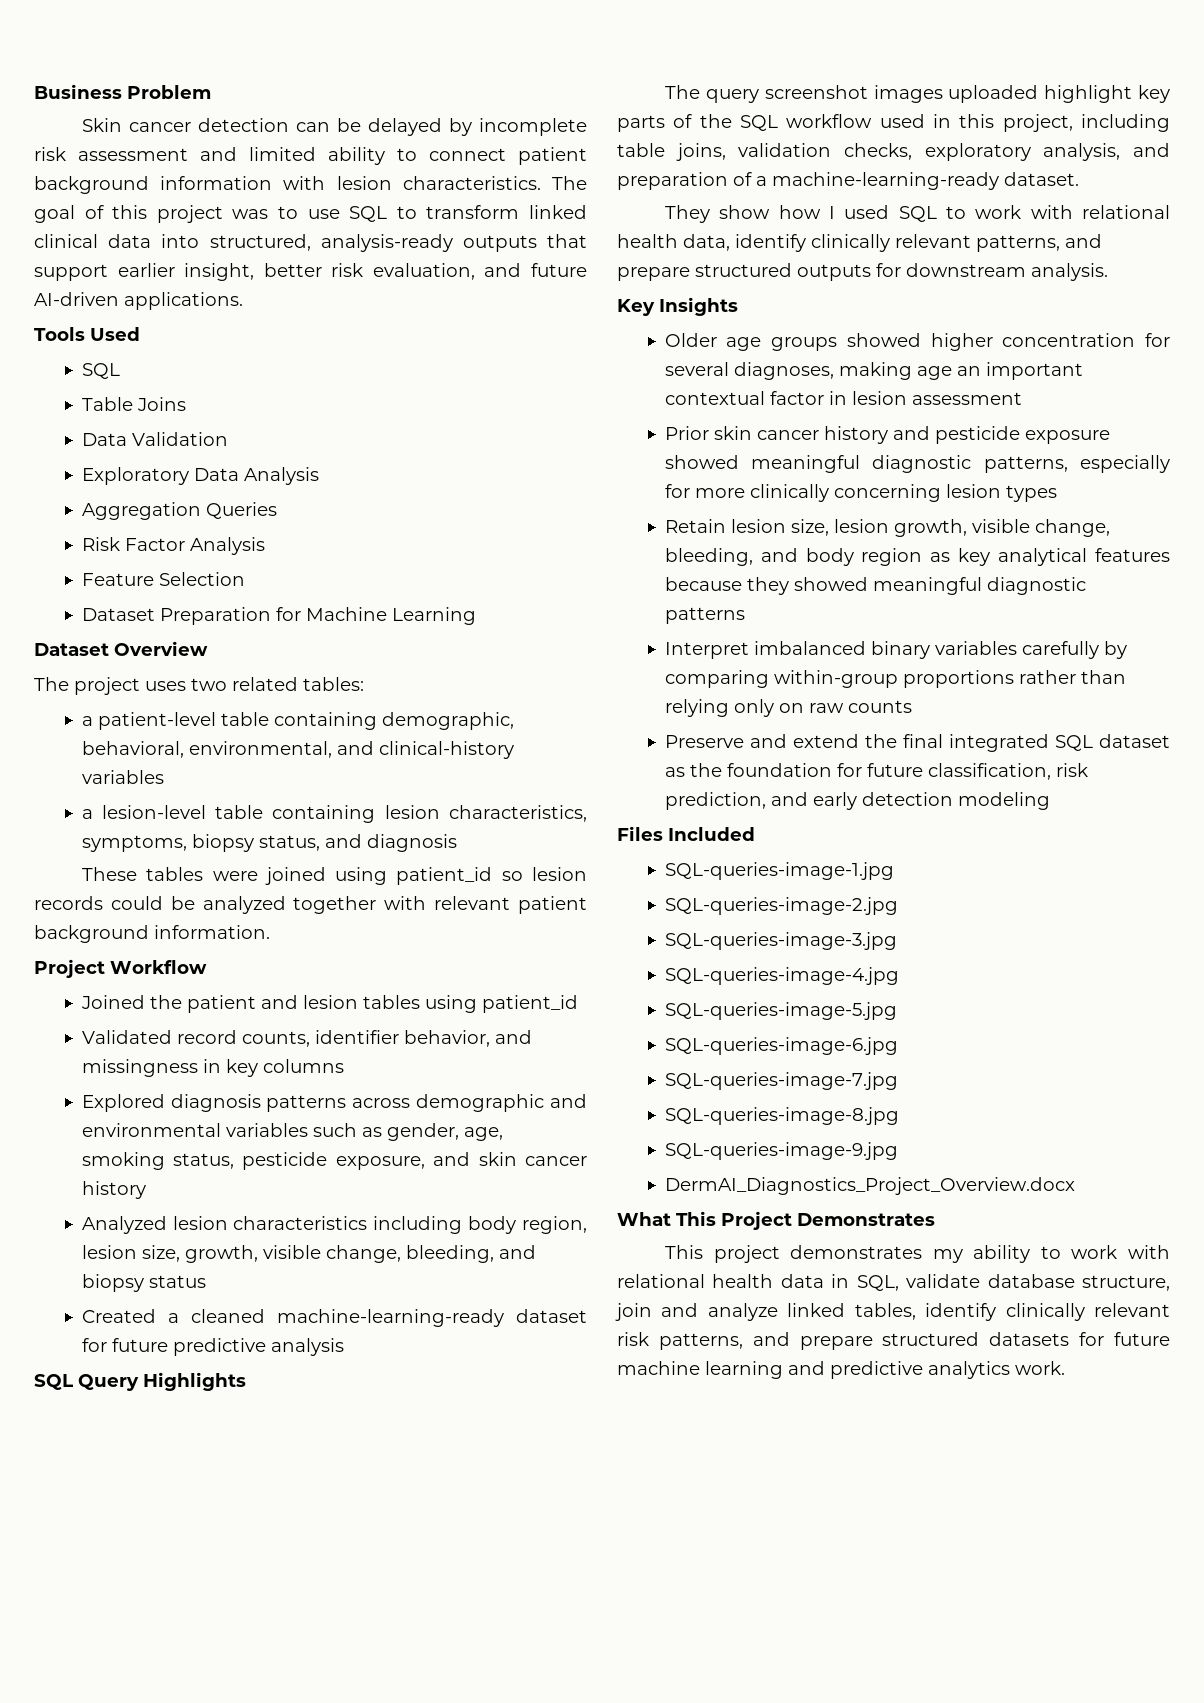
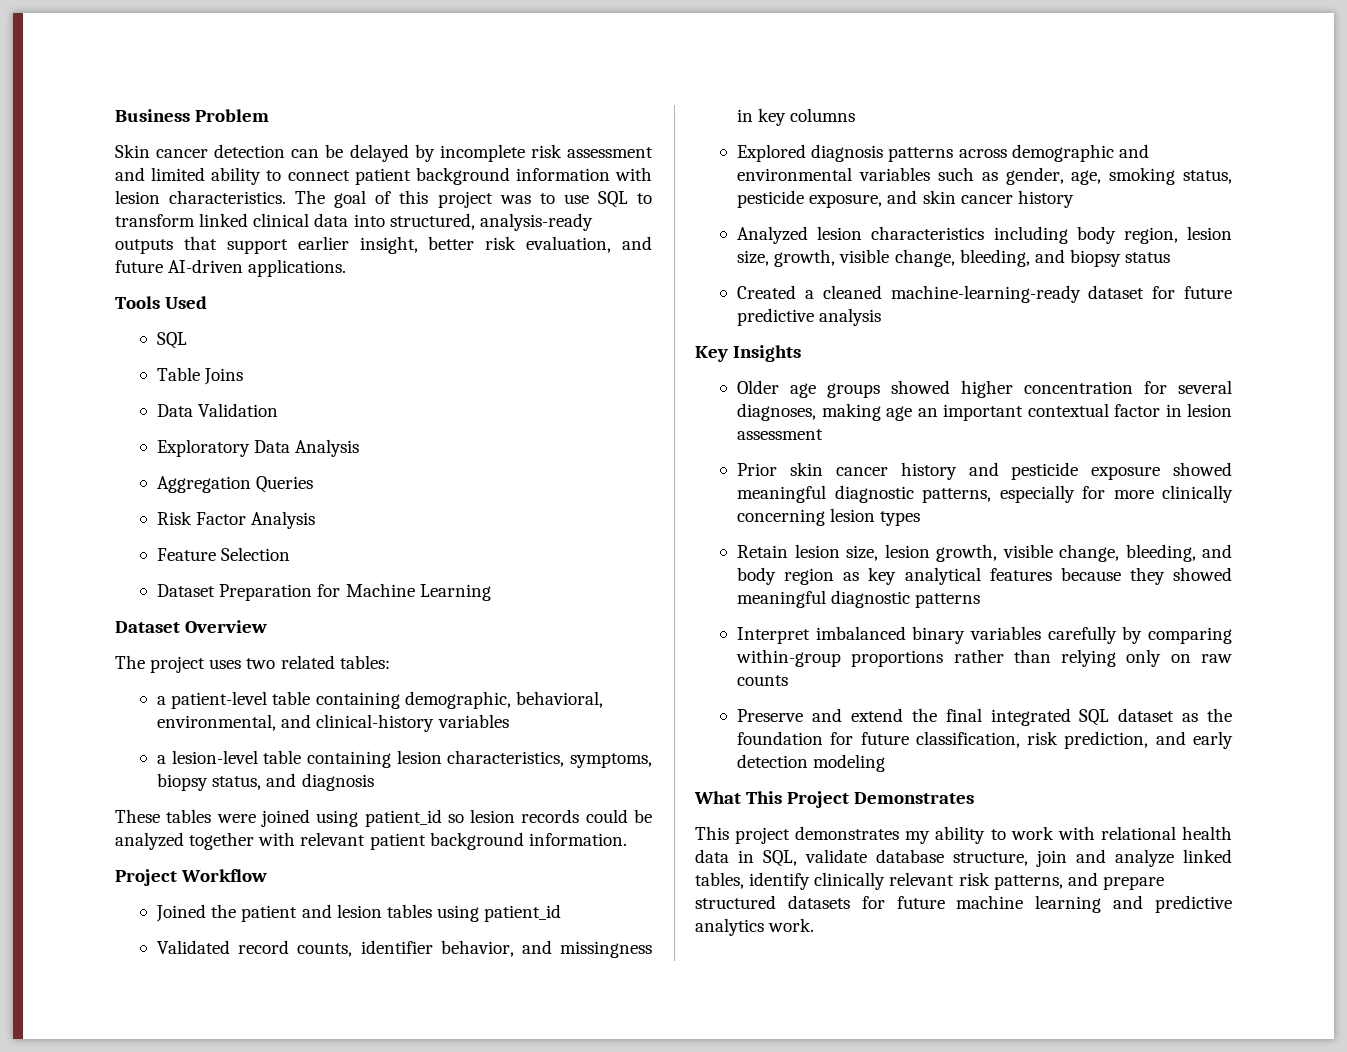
[34,1372,246,1391] [665,85,1170,103] [617,114,1170,132] [617,143,1170,161] [617,172,1079,190] [665,205,1170,223] [617,234,1102,252] [617,263,1108,281] // SQL Query Highlights // The query screenshot images uploaded highlight key parts of the SQL workflow used in this project, including table joins, validation checks, exploratory analysis, and preparation of a machine-learning-ready dataset. // They show how I used SQL to work with relational health data, identify clinically relevant patterns, and prepare structured outputs for downstream analysis. -> (882, 317) none
[617,826,755,841] [664,862,894,880] [664,897,898,915] [664,932,897,950] [664,967,899,985] [664,1002,897,1020] [664,1037,898,1055] [664,1072,898,1090] [664,1107,899,1125] [664,1142,898,1160] [664,1177,1075,1195] // Files Included // SQL-queries-image-1.jpg // SQL-queries-image-2.jpg // SQL-queries-image-3.jpg // SQL-queries-image-4.jpg // SQL-queries-image-5.jpg // SQL-queries-image-6.jpg // SQL-queries-image-7.jpg // SQL-queries-image-8.jpg // SQL-queries-image-9.jpg // DermAI_Diagnostics_Project_Overview.docx -> (886, 763) none

